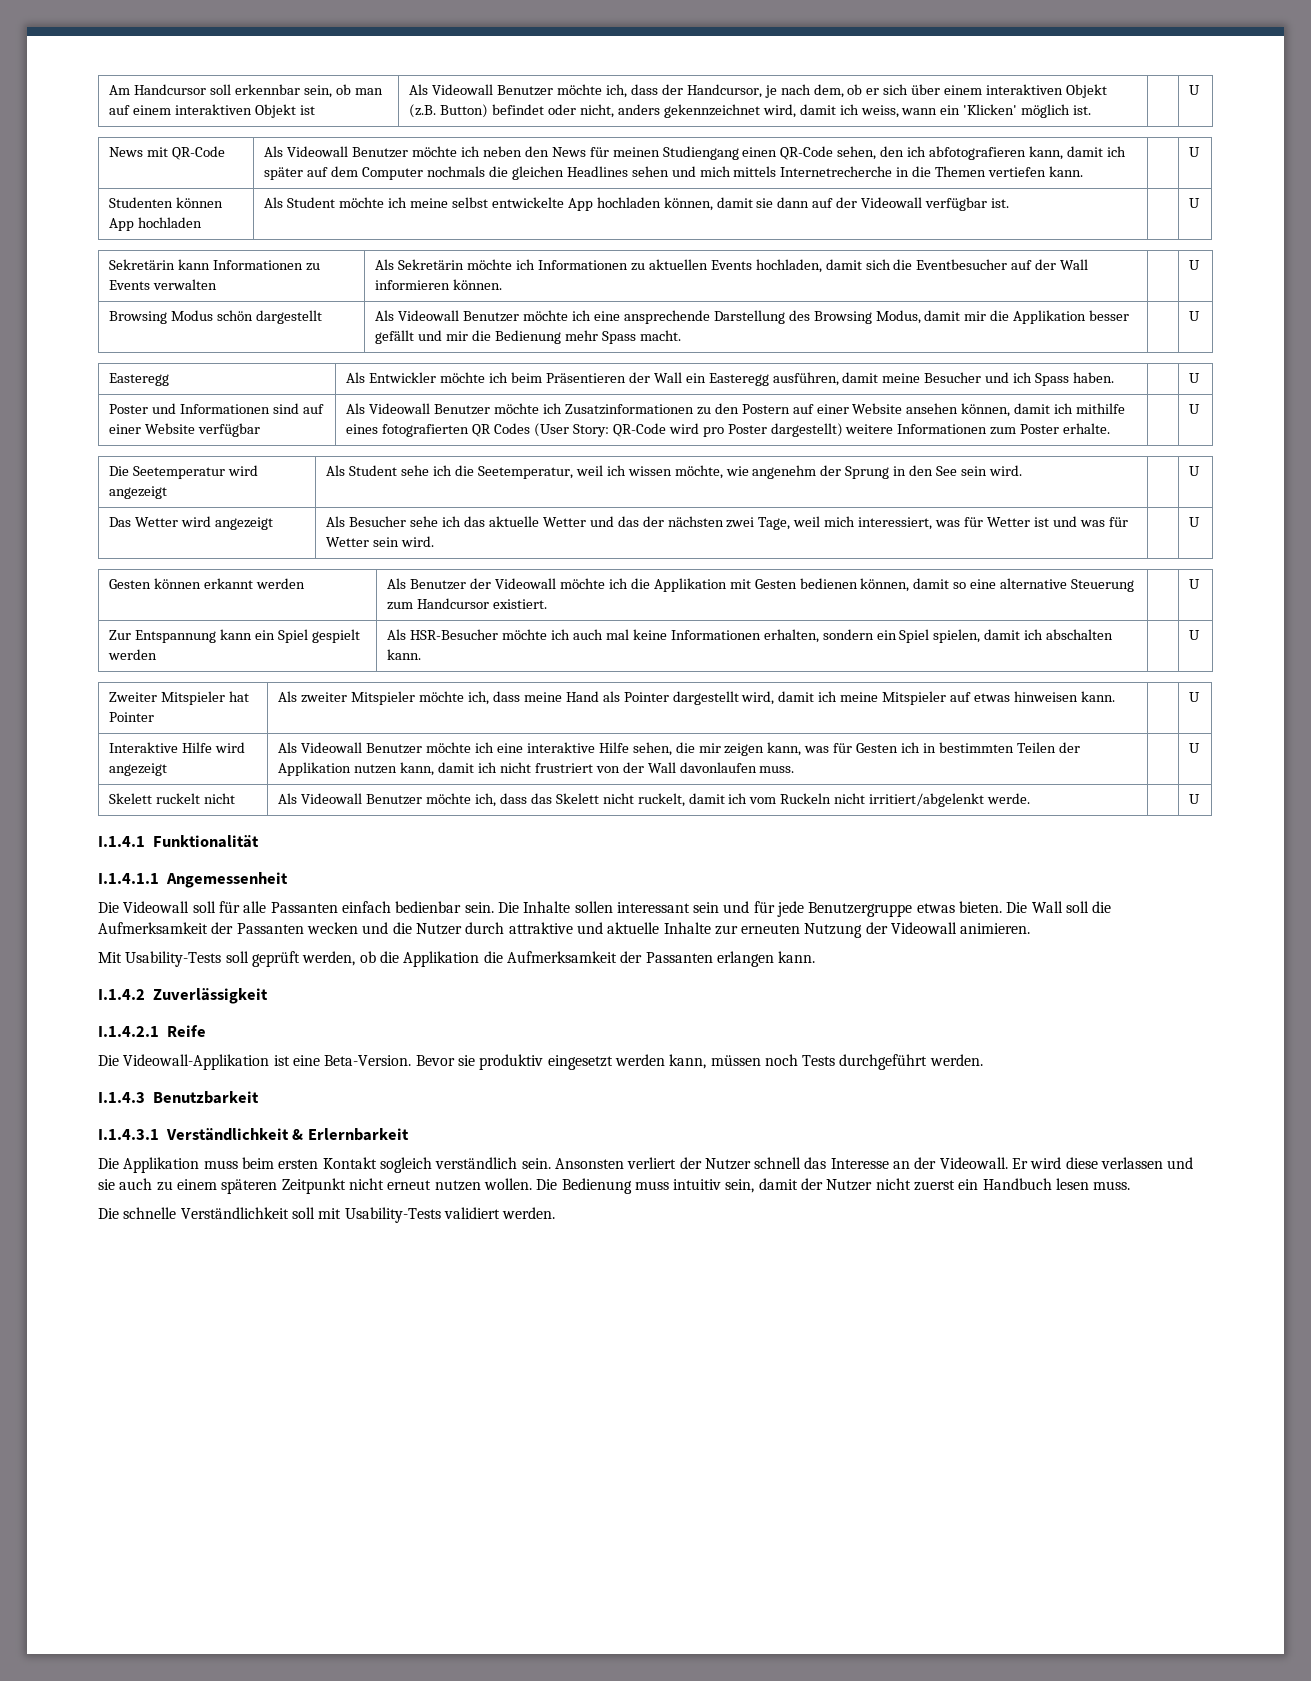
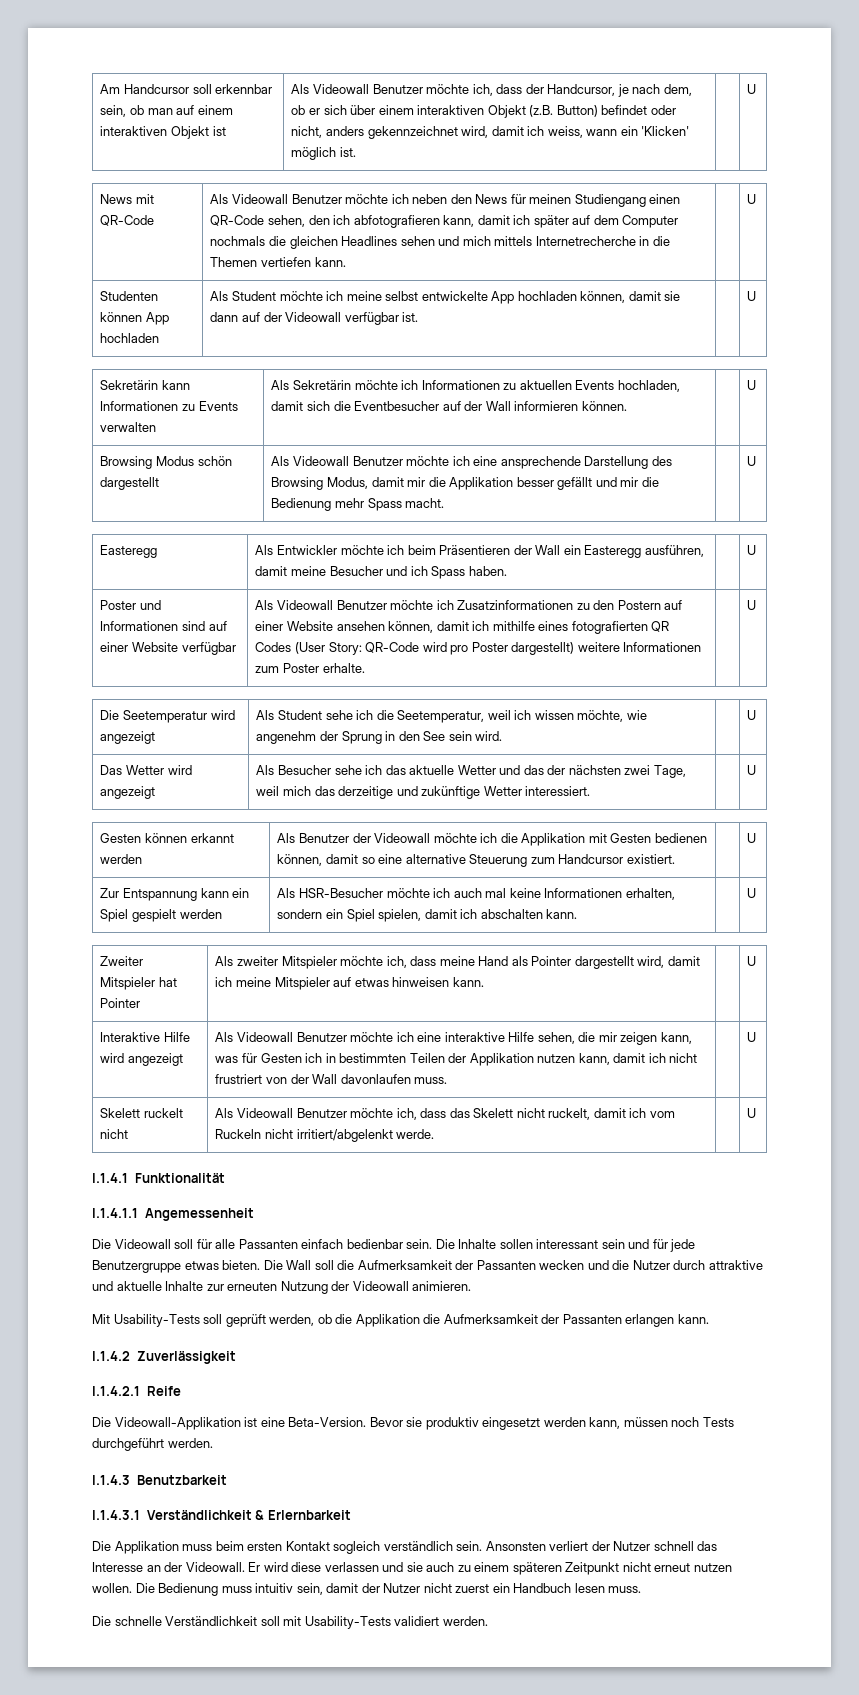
[858,516,1128,530] [326,536,435,547] interessiert, was für Wetter ist und was für Wetter sein wird. -> [314,786,591,799] das derzeitige und zukünftige Wetter interessiert.

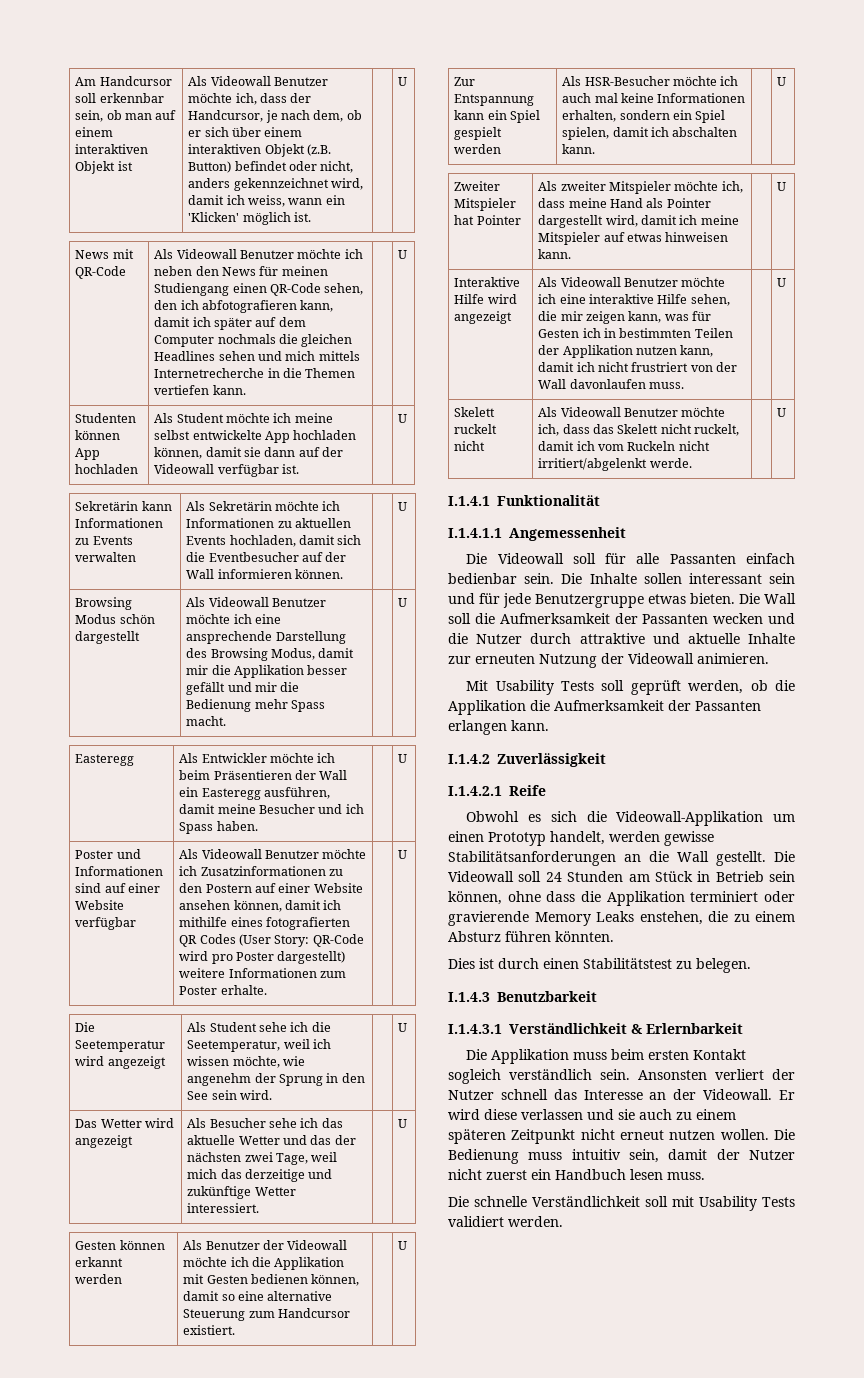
[113,1314,200,1327] Usability-Tests -> [495,680,595,695] Usability Tests
[92,1417,734,1430] [92,1438,213,1451] Die Videowall-Applikation ist eine Beta-Version. Bevor sie produktiv eingesetzt werden kann, müssen noch Tests durchgeführt werden. -> [466,811,795,826] [448,831,714,846] [448,851,795,866] [448,871,795,882] [448,891,795,906] [448,911,795,926] [448,931,614,942] [448,958,751,973] Obwohl es sich die Videowall-Applikation um einen Prototyp handelt, werden gewisse Stabilitätsanforderungen an die Wall gestellt. Die Videowall soll 24 Stunden am Stück in Betrieb sein können, ohne dass die Applikation terminiert oder gravierende Memory Leaks enstehen, die zu einem Absturz führen könnten. // Dies ist durch einen Stabilitätstest zu belegen.
[304,1616,391,1629] Usability-Tests -> [699,1196,795,1211] Usability Tests

